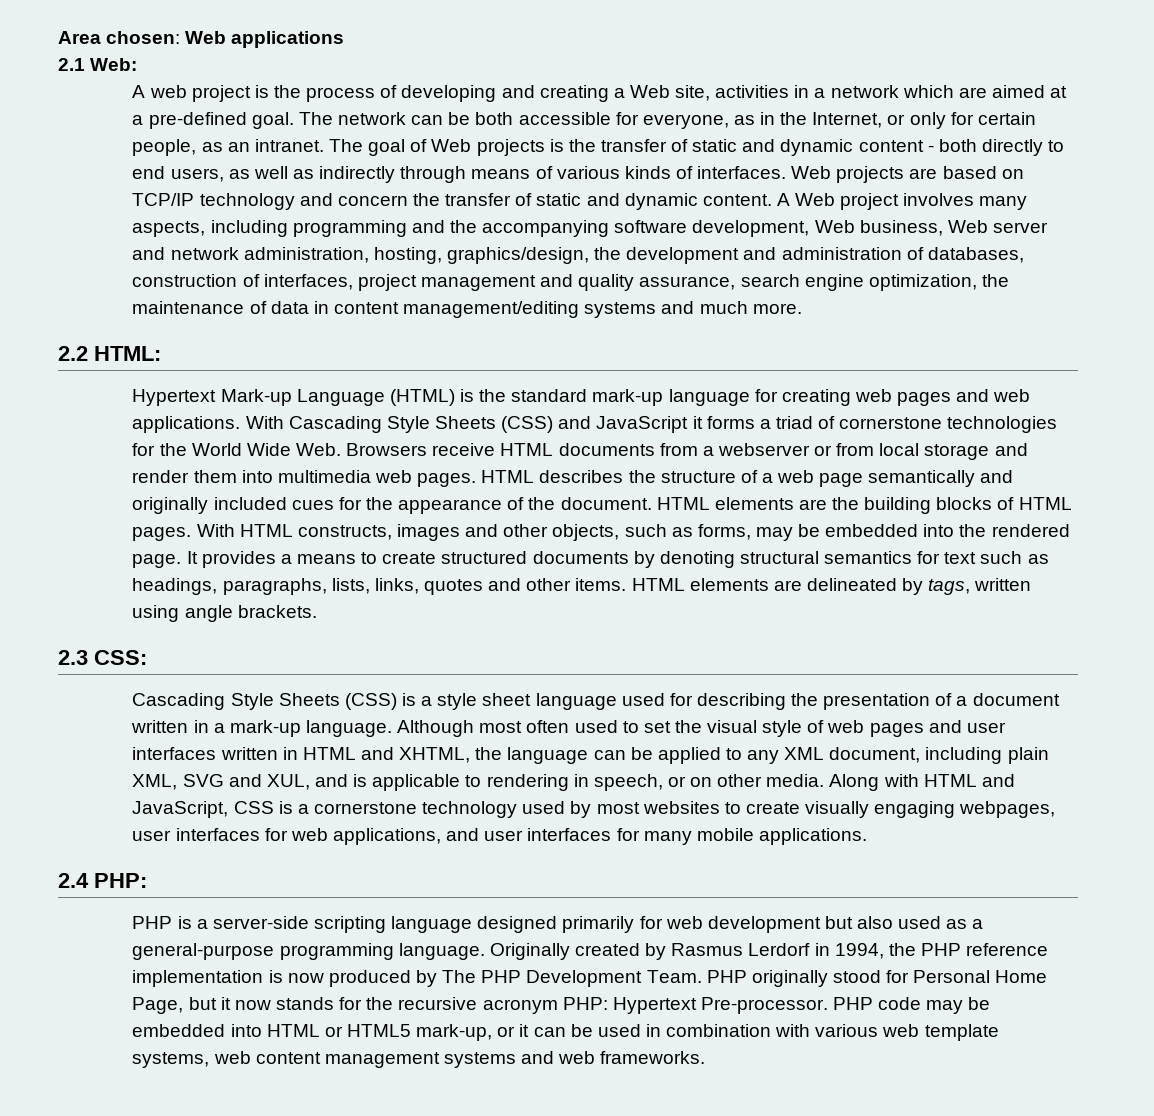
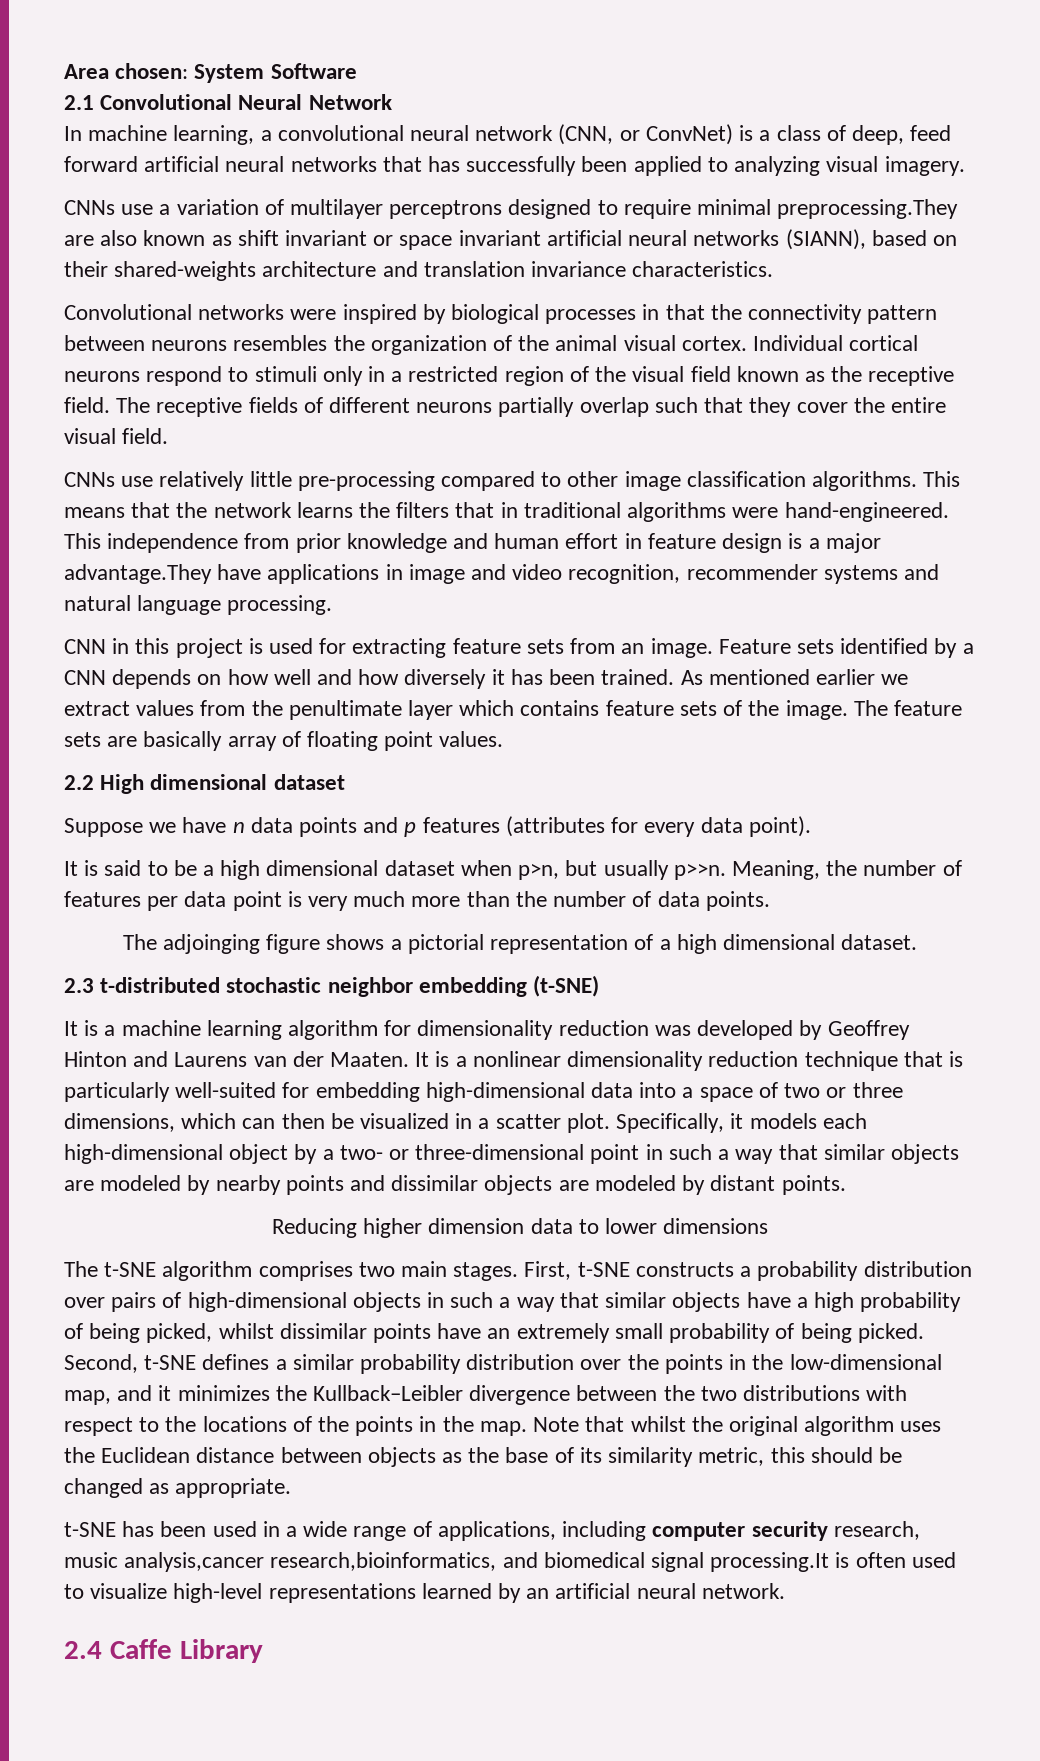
[185,31,345,48] Web applications -> [194,63,357,83] System Software
[90,58,138,71] [132,85,1068,102] [132,112,1036,129] [132,139,1065,156] [132,166,1024,183] [132,193,1028,210] [132,220,1048,237] [132,247,1024,264] [132,274,1009,291] [132,301,802,318] [58,346,161,361] [132,389,1031,406] [132,416,1058,433] [132,443,1028,460] [132,470,1014,487] [132,497,1072,514] [132,524,1070,541] [132,551,1049,568] [132,578,1032,595] [132,605,317,622] [58,650,147,665] [132,693,1060,710] [131,720,1006,737] [132,747,1049,764] [132,774,1015,791] [132,801,1056,818] [132,828,867,845] [58,873,147,888] [132,916,984,933] [132,943,1049,960] [132,970,1048,987] [132,997,991,1014] [132,1024,999,1041] [132,1051,706,1068] Web: // A web project is the process of developing and creating a Web site, activities in a network which are aimed at a pre-defined goal. The network can be both accessible for everyone, as in the Internet, or only for certain people, as an intranet. The goal of Web projects is the transfer of static and dynamic content - both directly to end users, as well as indirectly through means of various kinds of interfaces. Web projects are based on TCP/IP technology and concern the transfer of static and dynamic content. A Web project involves many aspects, including programming and the accompanying software development, Web business, Web server and network administration, hosting, graphics/design, the development and administration of databases, construction of interfaces, project management and quality assurance, search engine optimization, the maintenance of data in content management/editing systems and much more. // 2.2 HTML: // Hypertext Mark-up Language (HTML) is the standard mark-up language for creating web pages and web applications. With Cascading Style Sheets (CSS) and JavaScript it forms a triad of cornerstone technologies for the World Wide Web. Browsers receive HTML documents from a webserver or from local storage and render them into multimedia web pages. HTML describes the structure of a web page semantically and originally included cues for the appearance of the document. HTML elements are the building blocks of HTML pages. With HTML constructs, images and other objects, such as forms, may be embedded into the rendered page. It provides a means to create structured documents by denoting structural semantics for text such as headings, paragraphs, lists, links, quotes and other items. HTML elements are delineated by tags, written using angle brackets. // 2.3 CSS: // Cascading Style Sheets (CSS) is a style sheet language used for describing the presentation of a document written in a mark-up language. Although most often used to set the visual style of web pages and user interfaces written in HTML and XHTML, the language can be applied to any XML document, including plain XML, SVG and XUL, and is applicable to rendering in speech, or on other media. Along with HTML and JavaScript, CSS is a cornerstone technology used by most websites to create visually engaging webpages, user interfaces for web applications, and user interfaces for many mobile applications. // 2.4 PHP: // PHP is a server-side scripting language designed primarily for web development but also used as a general-purpose programming language. Originally created by Rasmus Lerdorf in 1994, the PHP reference implementation is now produced by The PHP Development Team. PHP originally stood for Personal Home Page, but it now stands for the recursive acronym PHP: Hypertext Pre-processor. PHP code may be embedded into HTML or HTML5 mark-up, or it can be used in combination with various web template systems, web content management systems and web frameworks. -> [100,94,392,110] [64,124,952,145] [64,156,965,176] [64,199,959,219] [64,229,957,250] [64,261,774,281] [64,304,938,324] [64,335,919,355] [64,366,955,386] [64,397,946,417] [64,428,169,444] [64,471,961,491] [64,502,949,522] [64,533,881,553] [64,564,940,584] [64,595,333,615] [64,638,974,658] [64,669,909,689] [64,700,962,720] [64,731,504,751] [64,774,345,794] [64,816,811,837] [64,860,962,880] [64,891,770,911] [122,934,918,954] [64,975,600,997] [64,1020,910,1040] [64,1051,963,1071] [64,1082,903,1102] [64,1113,867,1133] [64,1144,959,1164] [64,1175,846,1195] [271,1218,769,1238] [64,1261,972,1281] [64,1292,962,1312] [64,1323,924,1343] [64,1354,942,1374] [64,1385,908,1405] [64,1416,942,1436] [64,1447,902,1467] [64,1478,292,1498] [64,1521,920,1541] [64,1552,956,1572] [64,1583,785,1603] [64,1639,263,1663] Convolutional Neural Network // In machine learning, a convolutional neural network (CNN, or ConvNet) is a class of deep, feed forward artificial neural networks that has successfully been applied to analyzing visual imagery. // CNNs use a variation of multilayer perceptrons designed to require minimal preprocessing.They are also known as shift invariant or space invariant artificial neural networks (SIANN), based on their shared-weights architecture and translation invariance characteristics. // Convolutional networks were inspired by biological processes in that the connectivity pattern between neurons resembles the organization of the animal visual cortex. Individual cortical neurons respond to stimuli only in a restricted region of the visual field known as the receptive field. The receptive fields of different neurons partially overlap such that they cover the entire visual field. // CNNs use relatively little pre-processing compared to other image classification algorithms. This means that the network learns the filters that in traditional algorithms were hand-engineered. This independence from prior knowledge and human effort in feature design is a major advantage.They have applications in image and video recognition, recommender systems and natural language processing. // CNN in this project is used for extracting feature sets from an image. Feature sets identified by a CNN depends on how well and how diversely it has been trained. As mentioned earlier we extract values from the penultimate layer which contains feature sets of the image. The feature sets are basically array of floating point values. // 2.2 High dimensional dataset // Suppose we have n data points and p features (attributes for every data point). // It is said to be a high dimensional dataset when p>n, but usually p>>n. Meaning, the number of features per data point is very much more than the number of data points. // The adjoinging figure shows a pictorial representation of a high dimensional dataset. // 2.3 t-distributed stochastic neighbor embedding (t-SNE) // It is a machine learning algorithm for dimensionality reduction was developed by Geoffrey Hinton and Laurens van der Maaten. It is a nonlinear dimensionality reduction technique that is particularly well-suited for embedding high-dimensional data into a space of two or three dimensions, which can then be visualized in a scatter plot. Specifically, it models each high-dimensional object by a two- or three-dimensional point in such a way that similar objects are modeled by nearby points and dissimilar objects are modeled by distant points. // Reducing higher dimension data to lower dimensions // The t-SNE algorithm comprises two main stages. First, t-SNE constructs a probability distribution over pairs of high-dimensional objects in such a way that similar objects have a high probability of being picked, whilst dissimilar points have an extremely small probability of being picked. Second, t-SNE defines a similar probability distribution over the points in the low-dimensional map, and it minimizes the Kullback–Leibler divergence between the two distributions with respect to the locations of the points in the map. Note that whilst the original algorithm uses the Euclidean distance between objects as the base of its similarity metric, this should be changed as appropriate. // t-SNE has been used in a wide range of applications, including computer security research, music analysis,cancer research,bioinformatics, and biomedical signal processing.It is often used to visualize high-level representations learned by an artificial neural network. // 2.4 Caffe Library

